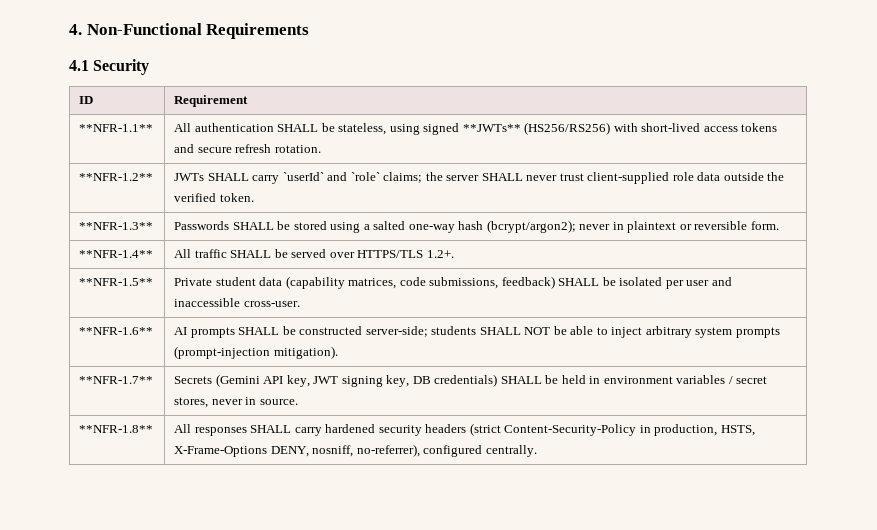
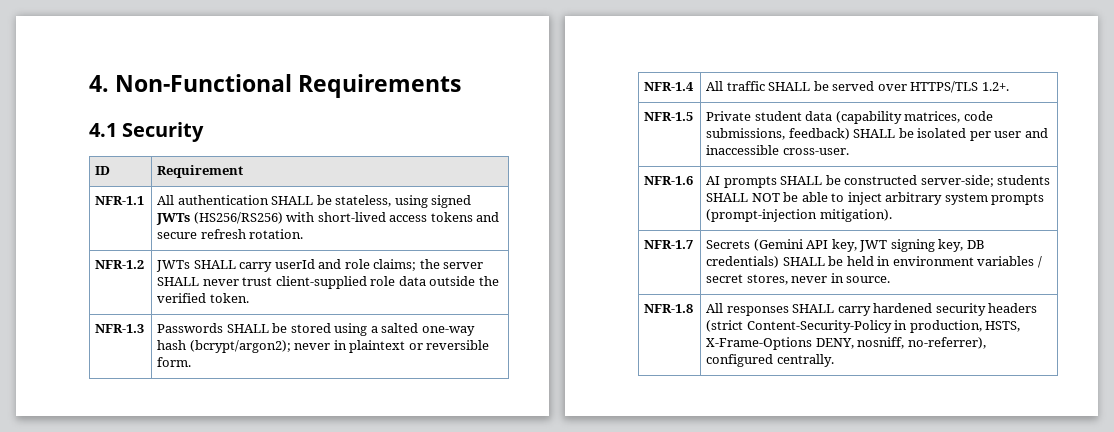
[79,124,154,132] **NFR-1.1** -> [95,196,145,205] NFR-1.1
[462,124,521,132] **JWTs** -> [156,213,191,225] JWTs
[79,173,154,181] **NFR-1.2** -> [95,260,145,269] NFR-1.2
[282,172,380,181] `userId` and `role` -> [274,259,370,269] userId and role
[79,222,154,230] **NFR-1.3** -> [95,324,145,333] NFR-1.3
[79,250,154,258] **NFR-1.4** -> [644,82,695,91] NFR-1.4
[79,278,154,286] **NFR-1.5** -> [644,112,694,121] NFR-1.5
[79,327,154,335] **NFR-1.6** -> [644,176,694,185] NFR-1.6
[79,376,154,384] **NFR-1.7** -> [644,240,694,249] NFR-1.7
[79,425,154,433] **NFR-1.8** -> [644,304,694,313] NFR-1.8

